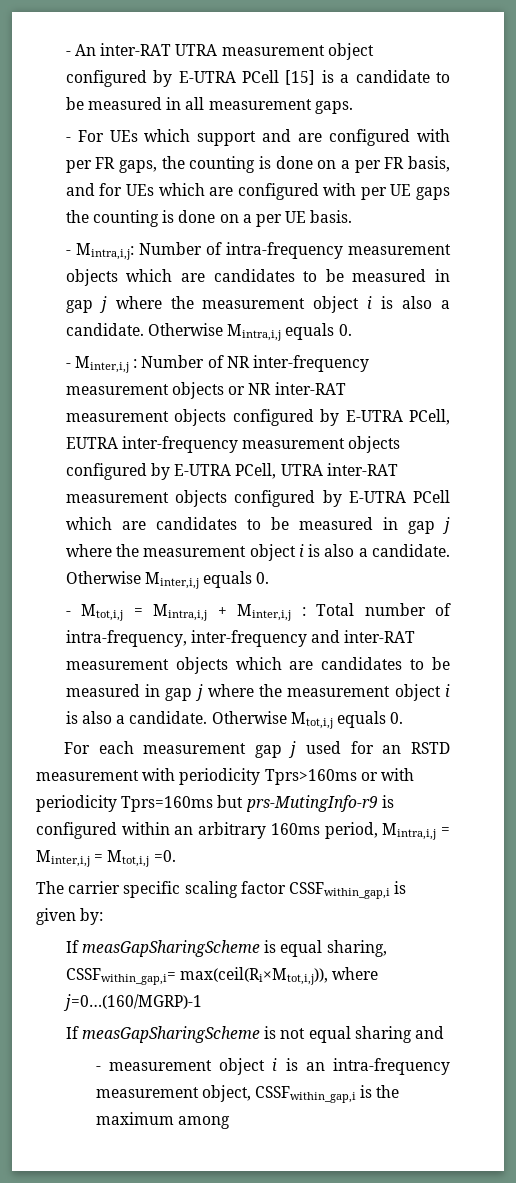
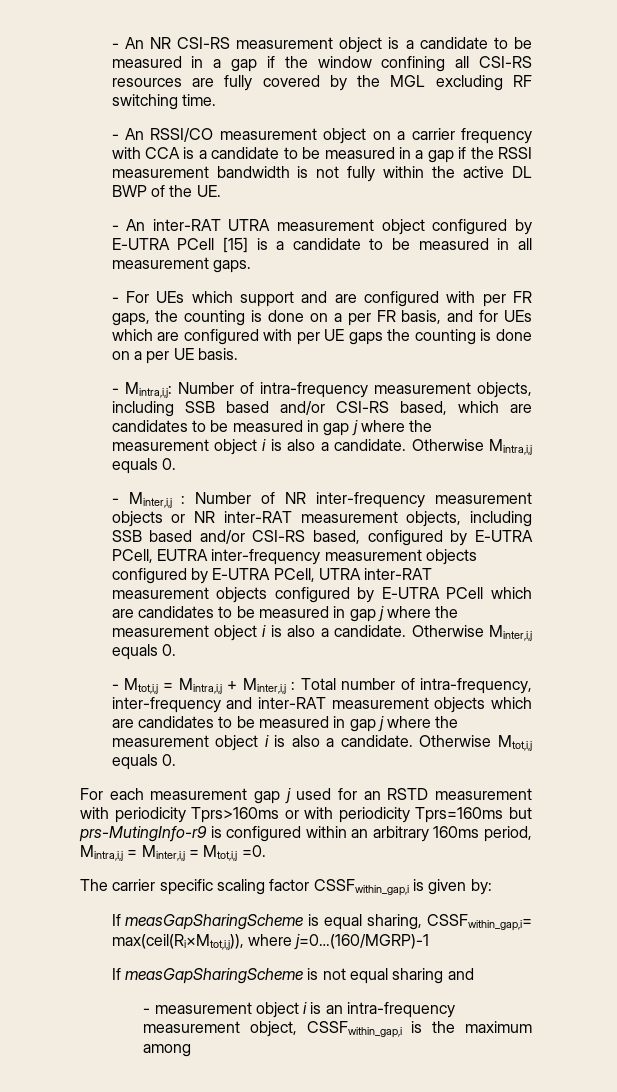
[65,44,96,56] - An -> [111,37,532,53] [111,56,532,72] [111,75,532,91] [111,94,216,110] [111,128,532,144] [111,147,532,163] [111,166,532,182] [111,185,221,197] [111,219,146,231] - An NR CSI-RS measurement object is a candidate to be measured in a gap if the window confining all CSI-RS resources are fully covered by the MGL excluding RF switching time. // - An RSSI/CO measurement object on a carrier frequency with CCA is a candidate to be measured in a gap if the RSSI measurement bandwidth is not fully within the active DL BWP of the UE. // - An
[65,269,118,286] objects -> [477,382,532,398] [111,401,447,417] objects, including SSB based and/or CSI-RS based,
[174,409,227,426] objects -> [406,511,532,527] [111,530,361,544] objects, including SSB based and/or CSI-RS based,

